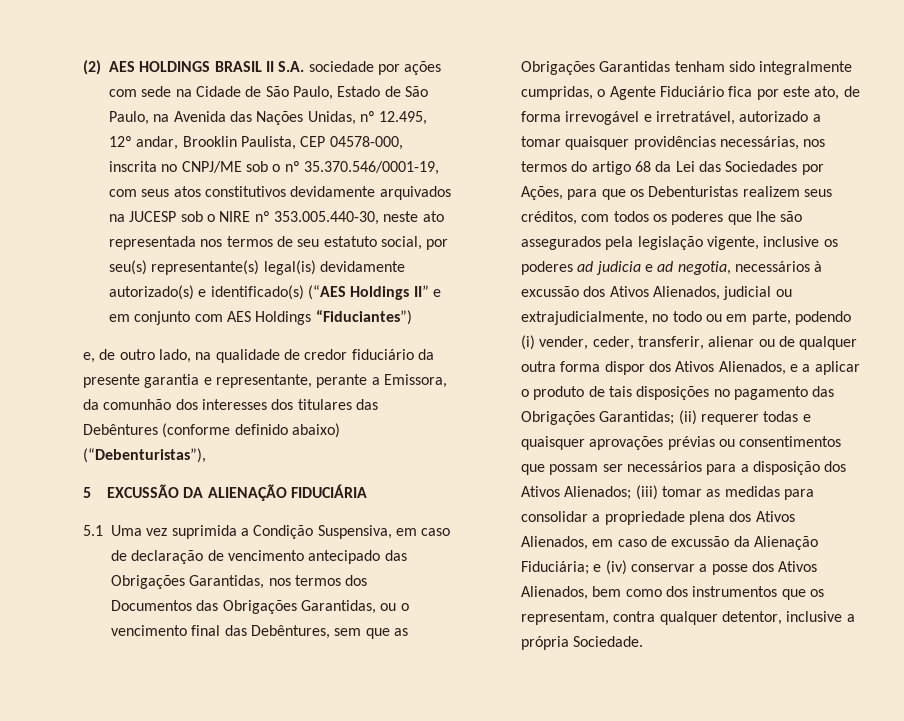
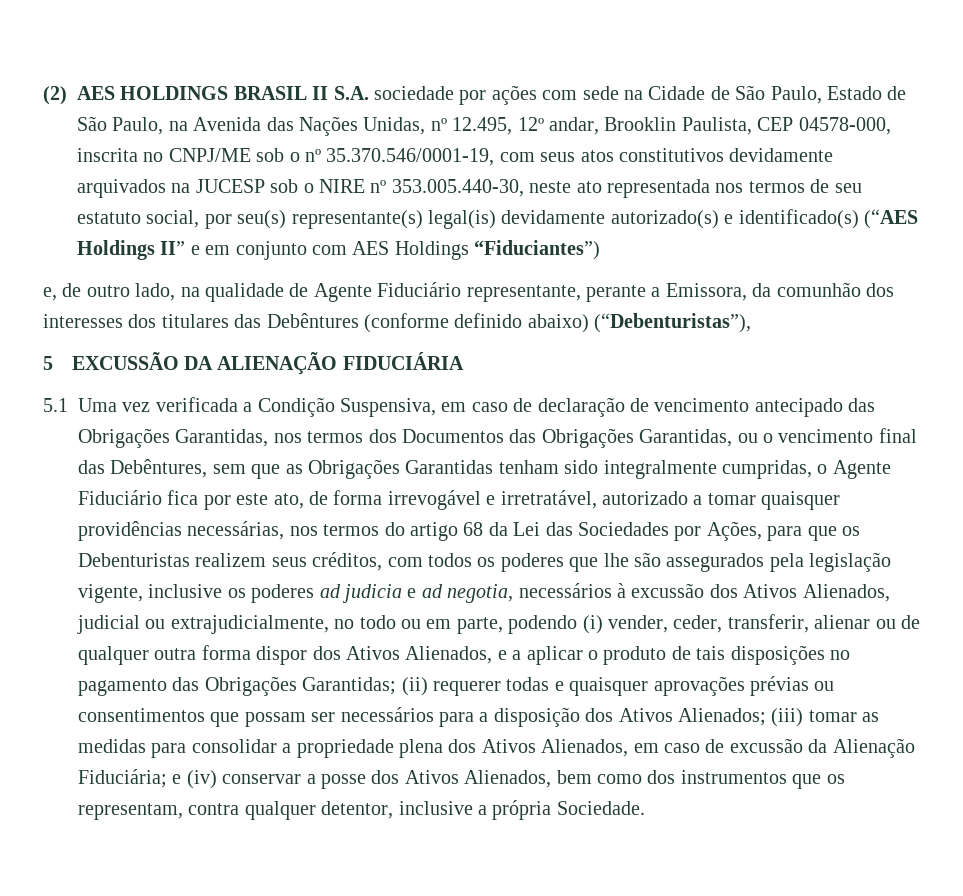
[304,349,434,360] [83,374,212,388] credor fiduciário da presente garantia e -> [313,282,462,302] Agente Fiduciário
[171,525,237,539] suprimida -> [155,397,238,412] verificada

